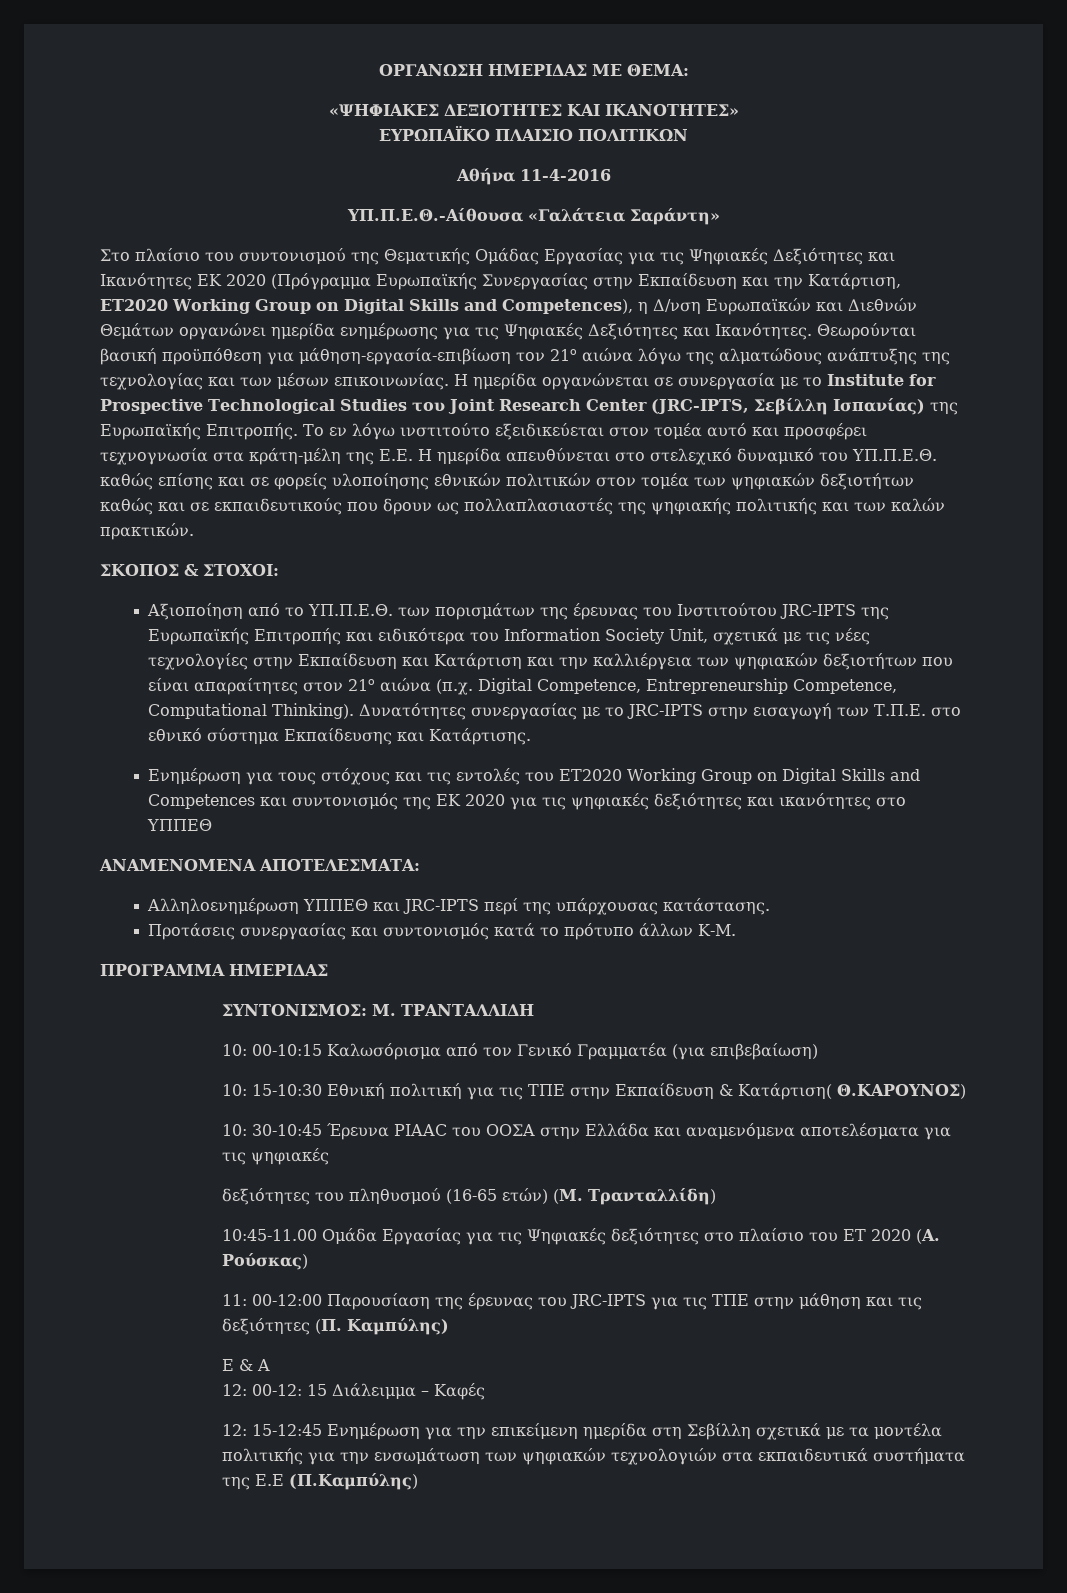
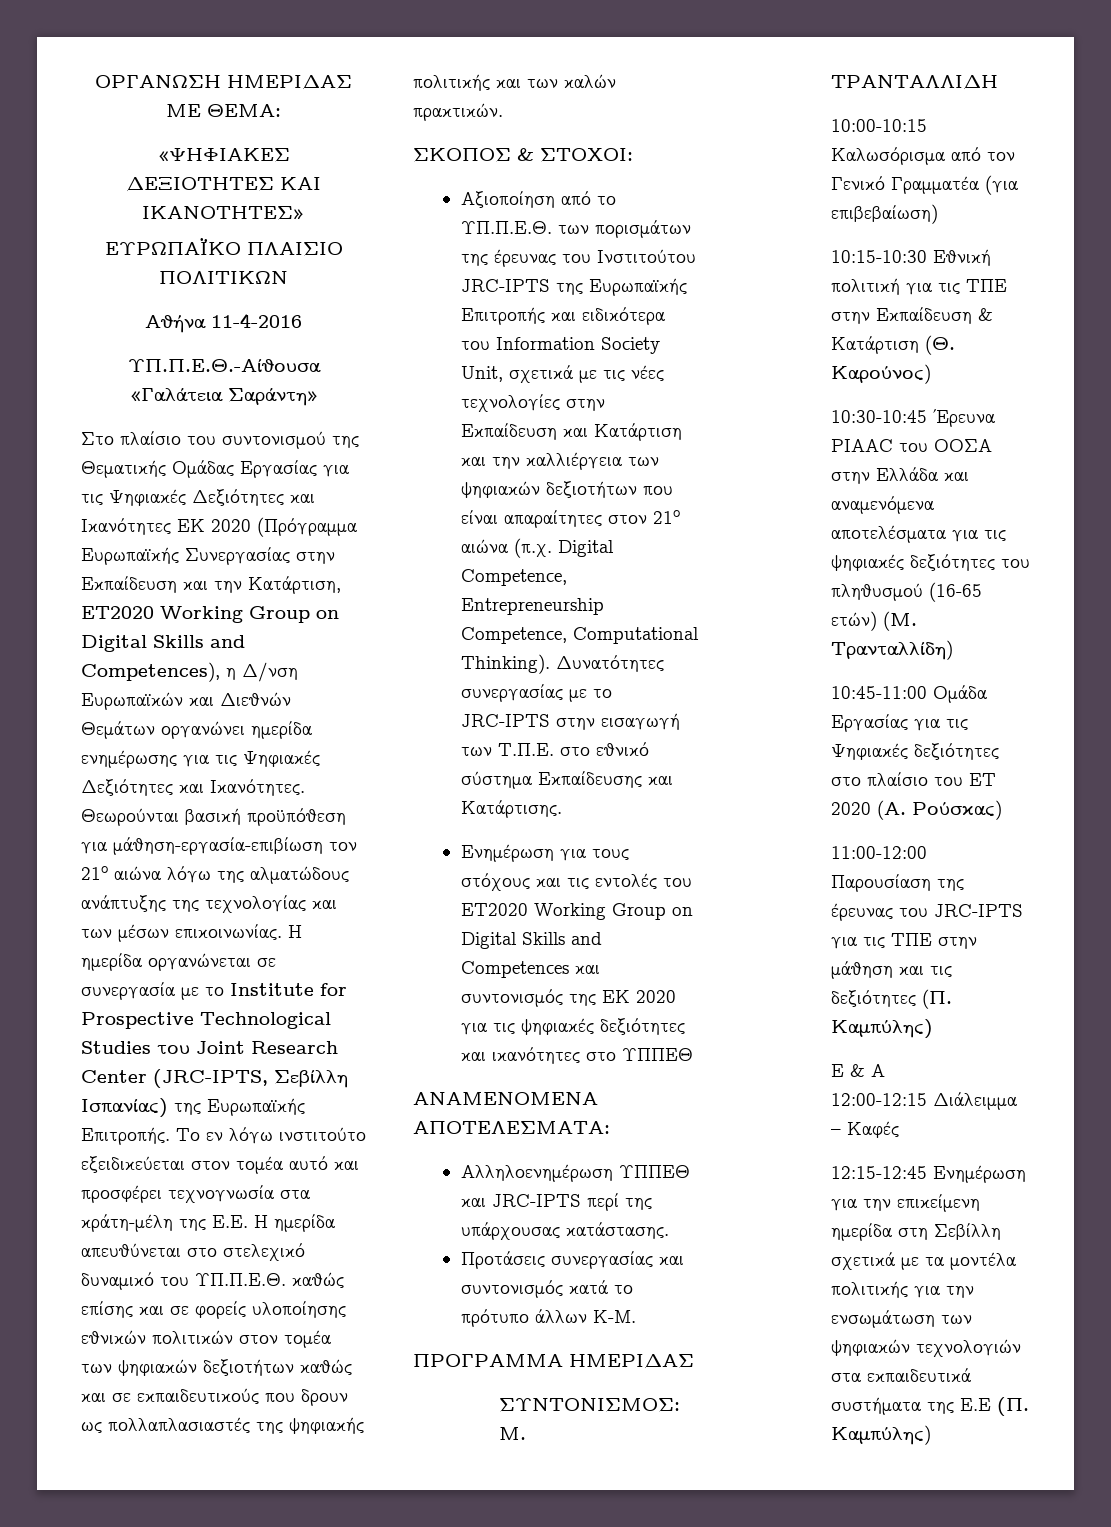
[222,1044,323,1056] 10: 00-10:15 -> [830,119,927,132] 10:00-10:15
[222,1084,323,1096] 10: 15-10:30 -> [830,250,927,263] 10:15-10:30
[738,1083,967,1100] [222,1124,323,1136] Κατάρτιση( Θ.ΚΑΡΟΥΝΟΣ) // 10: 30-10:45 -> [830,335,955,355] [830,364,931,384] [830,410,927,423] Κατάρτιση (Θ. Καρούνος) // 10:30-10:45
(330, 1156) // -> (904, 562) none
[222,1229,318,1241] 10:45-11.00 -> [830,686,927,699] 10:45-11:00
[222,1294,323,1306] 11: 00-12:00 -> [830,846,927,859] 11:00-12:00
[222,1384,328,1396] 12: 00-12: 15 -> [830,1093,927,1106] 12:00-12:15
[222,1424,323,1436] 12: 15-12:45 -> [830,1166,927,1179] 12:15-12:45
[289,1473,419,1490] (Π.Καμπύλης) -> [996,1397,1029,1416] [830,1425,931,1445] (Π. Καμπύλης)

